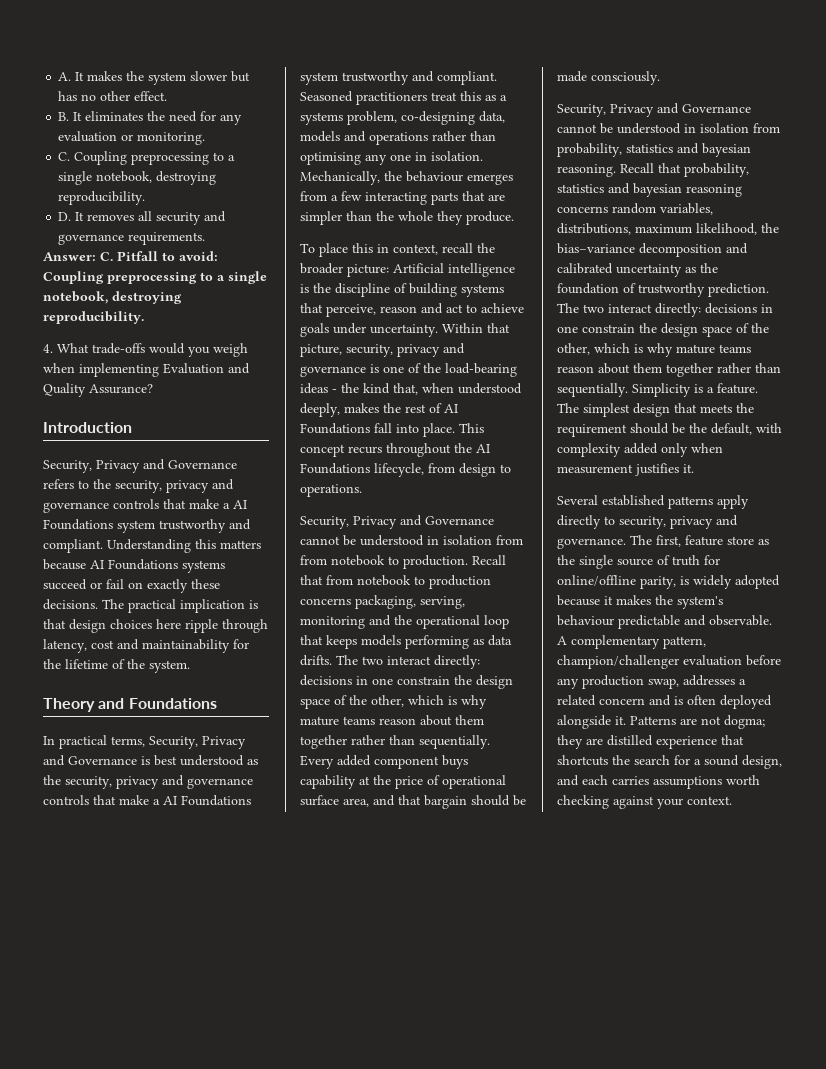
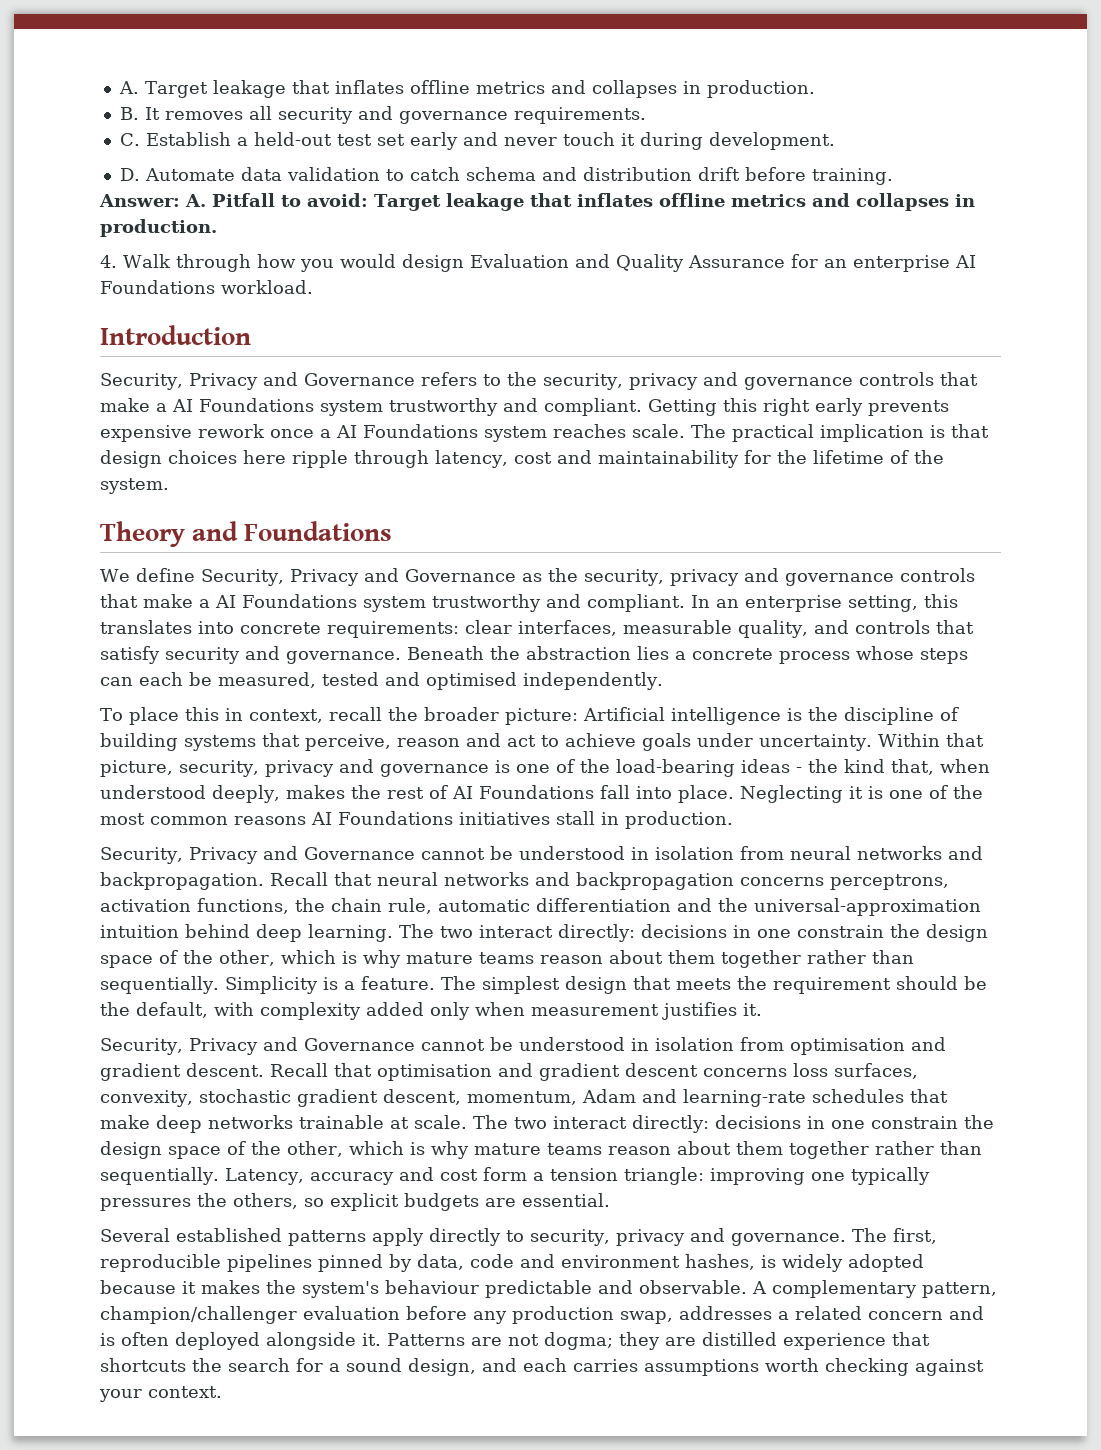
[58,71,251,85] [58,91,168,101] [58,111,243,125] [58,131,206,145] [58,151,236,165] [58,171,217,185] [58,191,146,205] [58,212,72,221] A. It makes the system slower but has no other effect. // B. It eliminates the need for any evaluation or monitoring. // C. Coupling preprocessing to a single notebook, destroying reproducibility. // D. -> [118,80,815,98] [119,107,139,120] A. Target leakage that inflates offline metrics and collapses in production. // B.
(206, 238) none -> [119,132,835,150] [119,167,893,185] // C. Establish a held-out test set early and never touch it during development. // D. Automate data validation to catch schema and distribution drift before training.
[100,252,113,261] C. -> [185,194,206,207] A.
[43,271,267,284] [43,291,182,304] [43,311,144,324] [43,343,248,357] [43,363,250,377] [43,383,153,397] Coupling preprocessing to a single notebook, destroying reproducibility. // 4. What trade-offs would you weigh when implementing Evaluation and Quality Assurance? -> [374,193,975,211] [100,219,217,237] [100,254,976,272] [100,280,313,294] Target leakage that inflates offline metrics and collapses in production. // 4. Walk through how you would design Evaluation and Quality Assurance for an enterprise AI Foundations workload.
[107,539,261,553] [43,559,225,573] [43,579,220,593] [43,599,98,610] Understanding this matters because AI Foundations systems succeed or fail on exactly these decisions. -> [647,398,949,416] [100,424,685,442] Getting this right early prevents expensive rework once a AI Foundations system reaches scale.
[43,735,246,749] [43,755,244,766] In practical terms, Security, Privacy and Governance is best understood -> [100,568,516,586] We define Security, Privacy and Governance
[300,91,507,105] [300,111,505,125] [300,131,496,145] [300,151,483,165] [300,171,513,185] [300,191,505,205] [300,211,514,225] Seasoned practitioners treat this as a systems problem, co-designing data, models and operations rather than optimising any one in isolation. Mechanically, the behaviour emerges from a few interacting parts that are simpler than the whole they produce. -> [690,594,958,612] [100,620,974,638] [100,646,968,664] [100,672,663,690] In an enterprise setting, this translates into concrete requirements: clear interfaces, measurable quality, and controls that satisfy security and governance. Beneath the abstraction lies a concrete process whose steps can each be measured, tested and optimised independently.
[459,423,484,433] [300,443,490,457] [300,463,511,477] [300,484,362,497] This concept recurs throughout the AI Foundations lifecycle, from design to operations. -> [739,785,983,803] [100,811,733,829] Neglecting it is one of the most common reasons AI Foundations initiatives stall in production.
[300,555,506,569] [300,575,491,589] [300,595,465,609] [300,615,509,629] [300,635,512,649] [300,655,480,669] [300,675,513,689] [300,695,487,709] [300,715,484,726] [300,735,490,749] [300,755,468,769] [300,775,506,789] [300,795,526,809] [557,71,660,85] [557,103,751,117] [557,123,780,134] [557,143,751,157] [557,163,749,177] [557,183,742,197] [557,203,713,215] [557,223,779,235] [557,243,748,257] [557,263,718,277] [557,283,769,297] from notebook to production. Recall that from notebook to production concerns packaging, serving, monitoring and the operational loop that keeps models performing as data drifts. The two interact directly: decisions in one constrain the design space of the other, which is why mature teams reason about them together rather than sequentially. Every added component buys capability at the price of operational surface area, and that bargain should be made consciously. // Security, Privacy and Governance cannot be understood in isolation from probability, statistics and bayesian reasoning. Recall that probability, statistics and bayesian reasoning concerns random variables, distributions, maximum likelihood, the bias–variance decomposition and calibrated uncertainty as the foundation of trustworthy prediction. -> [789,846,983,860] [100,872,949,890] [100,898,981,916] [100,924,393,942] neural networks and backpropagation. Recall that neural networks and backpropagation concerns perceptrons, activation functions, the chain rule, automatic differentiation and the universal-approximation intuition behind deep learning.
(694, 468) none -> [100,1037,946,1055] [100,1063,918,1081] [100,1089,948,1107] [100,1115,994,1133] [100,1141,982,1159] [100,1167,930,1185] [100,1193,610,1211] // Security, Privacy and Governance cannot be understood in isolation from optimisation and gradient descent. Recall that optimisation and gradient descent concerns loss surfaces, convexity, stochastic gradient descent, momentum, Adam and learning-rate schedules that make deep networks trainable at scale. The two interact directly: decisions in one constrain the design space of the other, which is why mature teams reason about them together rather than sequentially. Latency, accuracy and cost form a tension triangle: improving one typically pressures the others, so explicit budgets are essential.
[685,535,769,546] [557,555,720,569] [557,575,676,589] feature store as the single source of truth for online/offline parity, -> [100,1254,755,1272] reproducible pipelines pinned by data, code and environment hashes,

